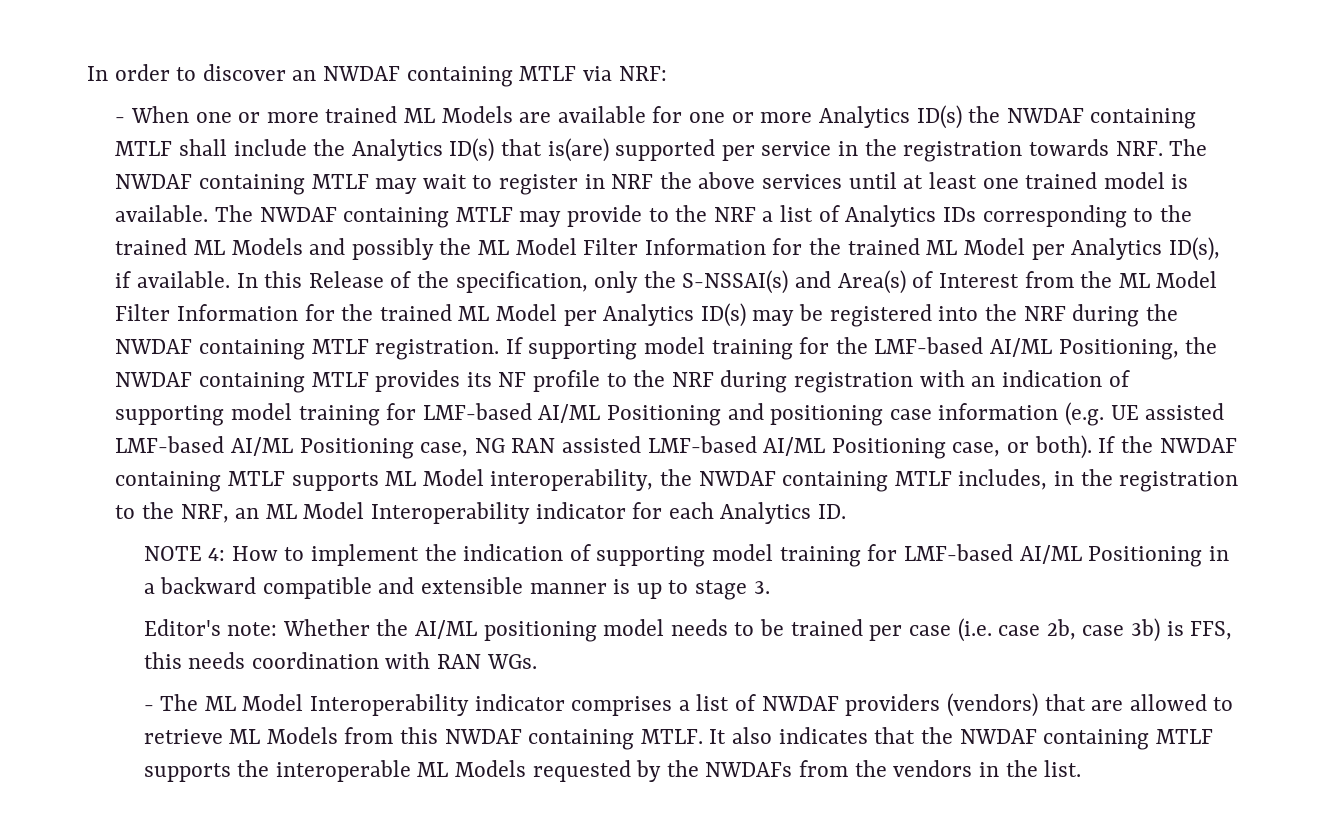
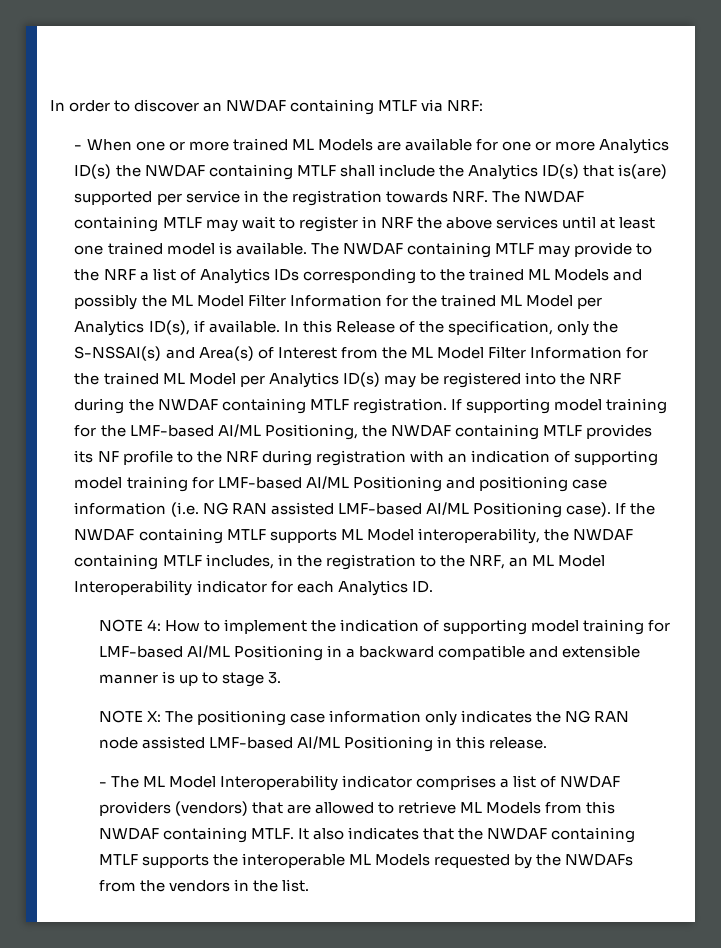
[1065,402,1225,426] [115,436,469,459] (e.g. UE assisted LMF-based AI/ML Positioning case, -> [170,502,199,517] (i.e.
[952,435,1092,459] case, or both). -> [565,502,611,517] case).
[143,618,1233,642] [143,652,537,669] Editor's note: Whether the AI/ML positioning model needs to be trained per case (i.e. case 2b, case 3b) is FFS, this needs coordination with RAN WGs. -> [98,710,630,726] [98,736,548,752] NOTE X: The positioning case information only indicates the NG RAN node assisted LMF-based AI/ML Positioning in this release.

